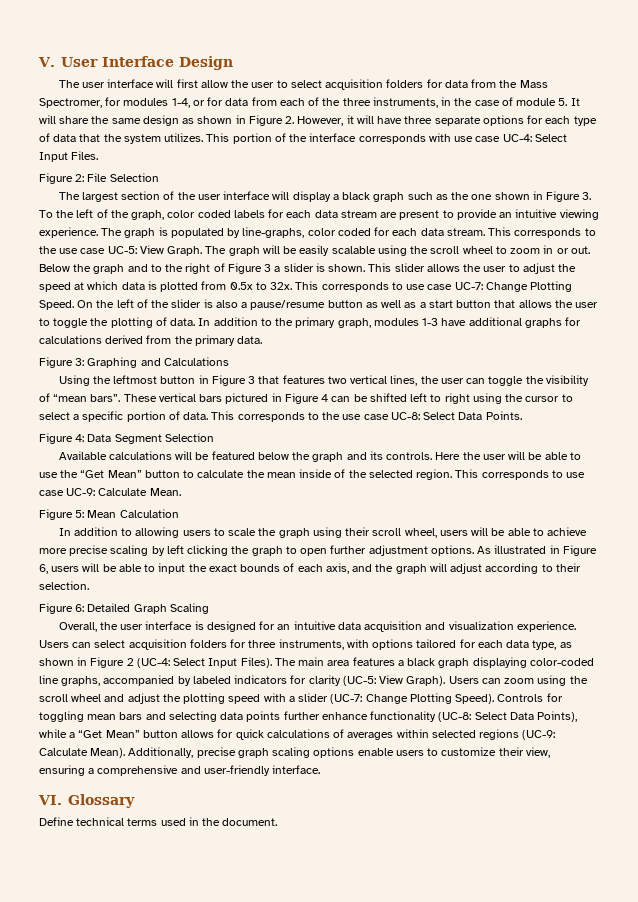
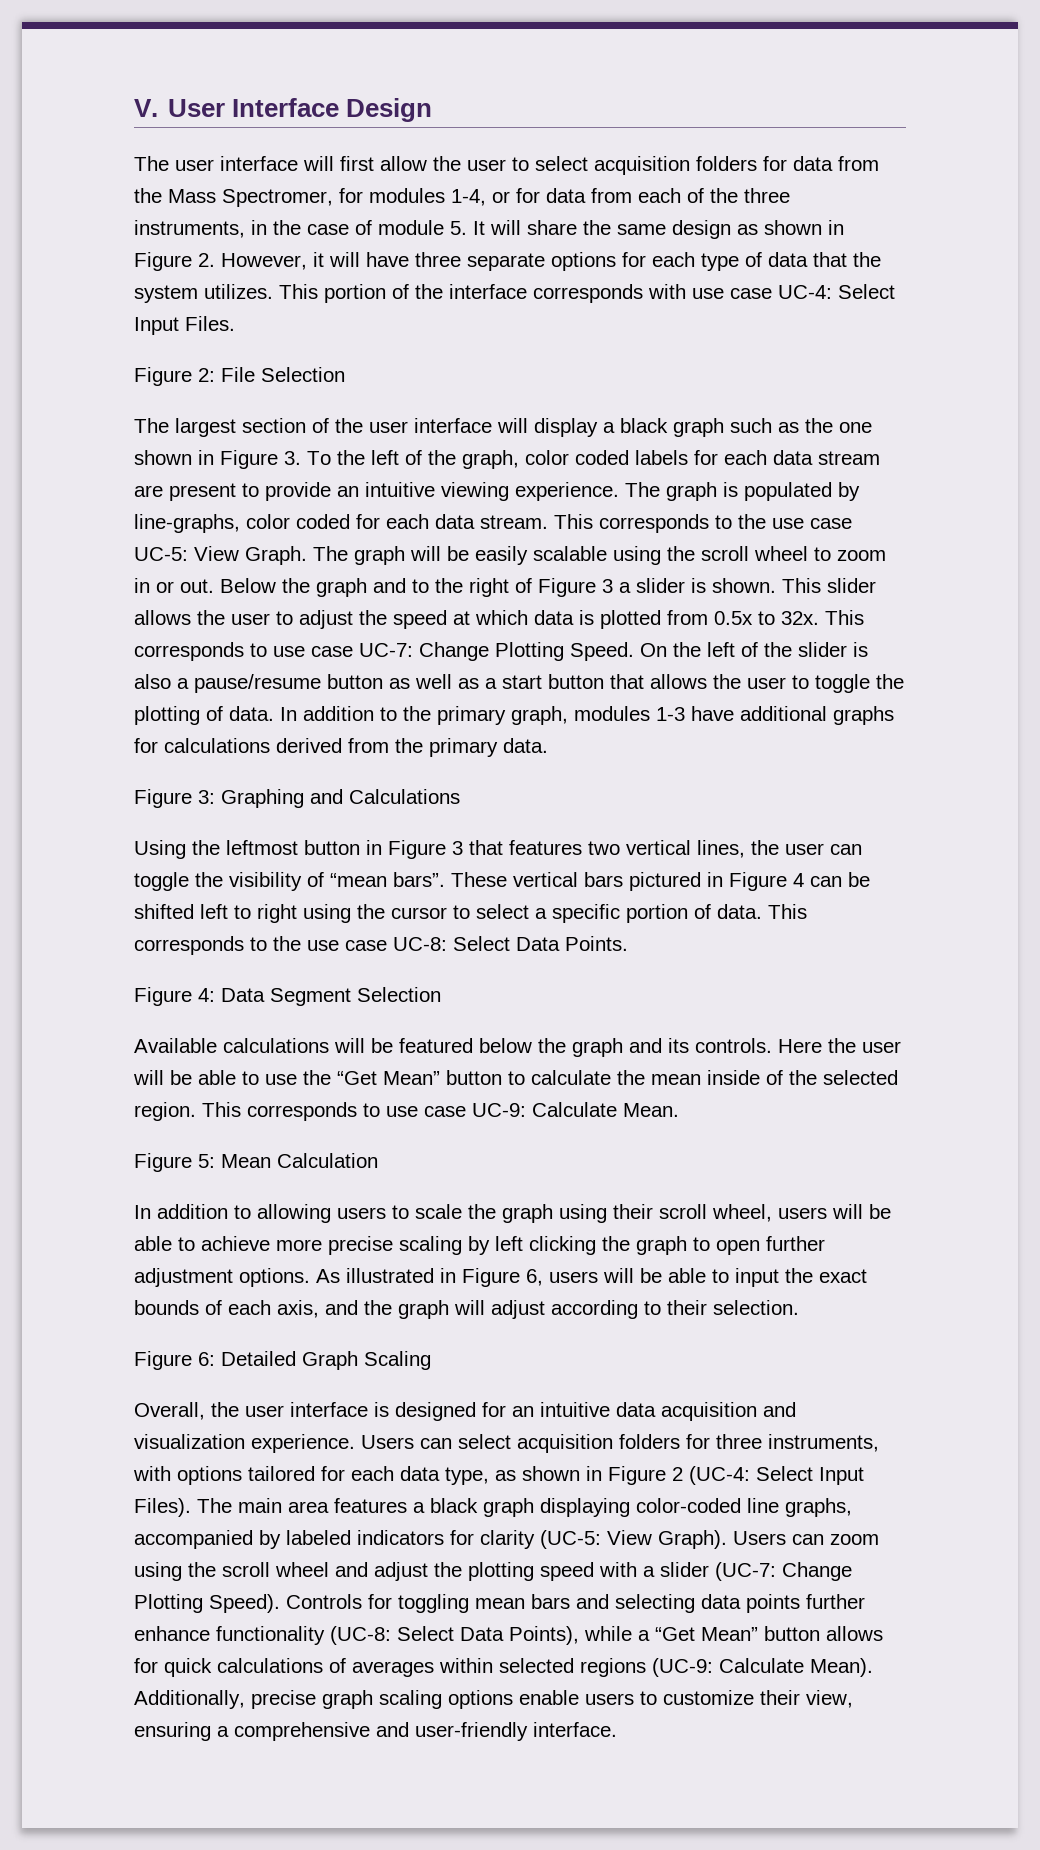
[38,794,135,808] [39,817,278,826] // VI. Glossary // Define technical terms used in the document. -> (617, 1729) none

